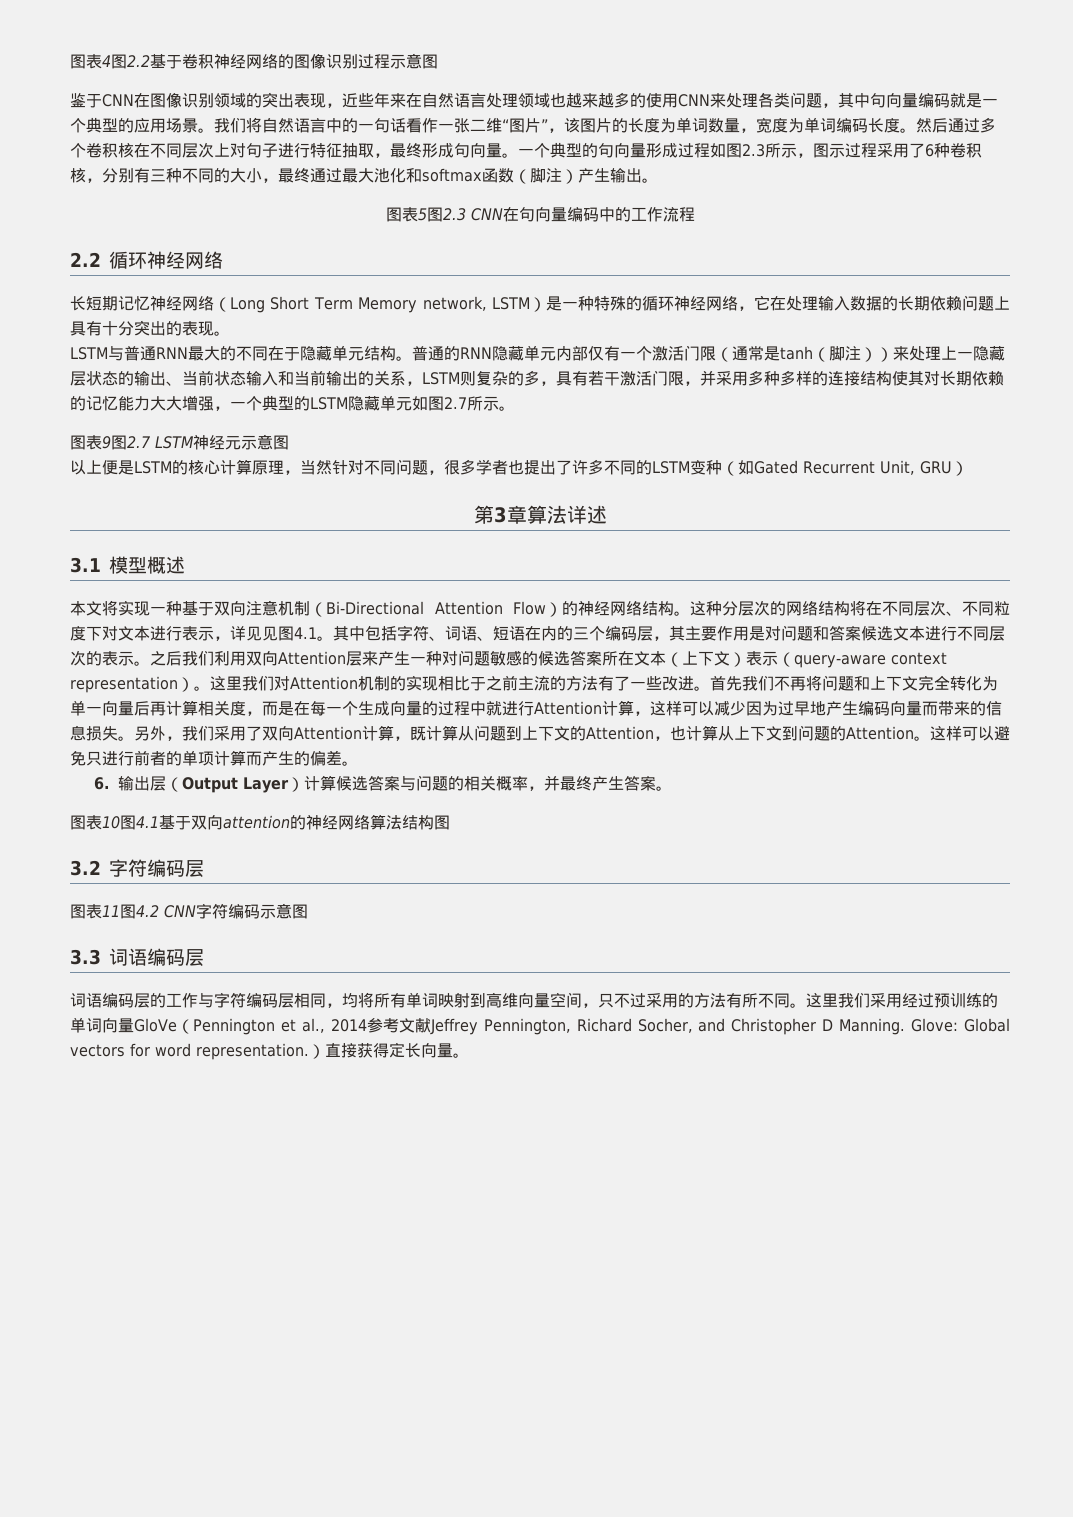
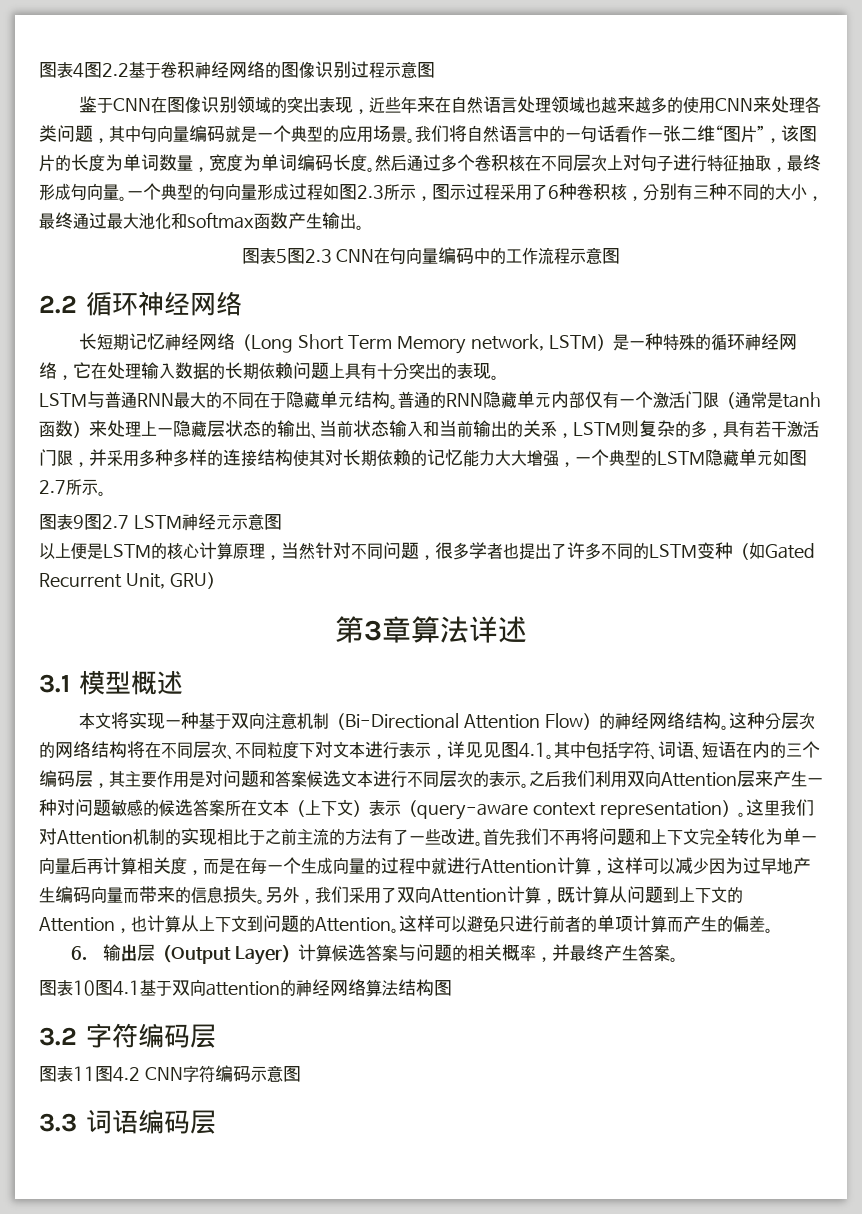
[514,168,578,184] （脚注） -> (288, 220) none
(695, 214) none -> [570,247,621,264] 示意图
[813,346,877,362] （脚注） -> [39,420,73,438] 函数
[70,992,998,1008] [70,1017,1010,1035] [70,1042,469,1060] // 词语编码层的工作与字符编码层相同，均将所有单词映射到高维向量空间，只不过采用的方法有所不同。这里我们采用经过预训练的单词向量GloVe（Pennington et al., 2014参考文献Jeffrey Pennington, Richard Socher, and Christopher D Manning. Glove: Global vectors for word representation.）直接获得定长向量。 -> (216, 1122) none

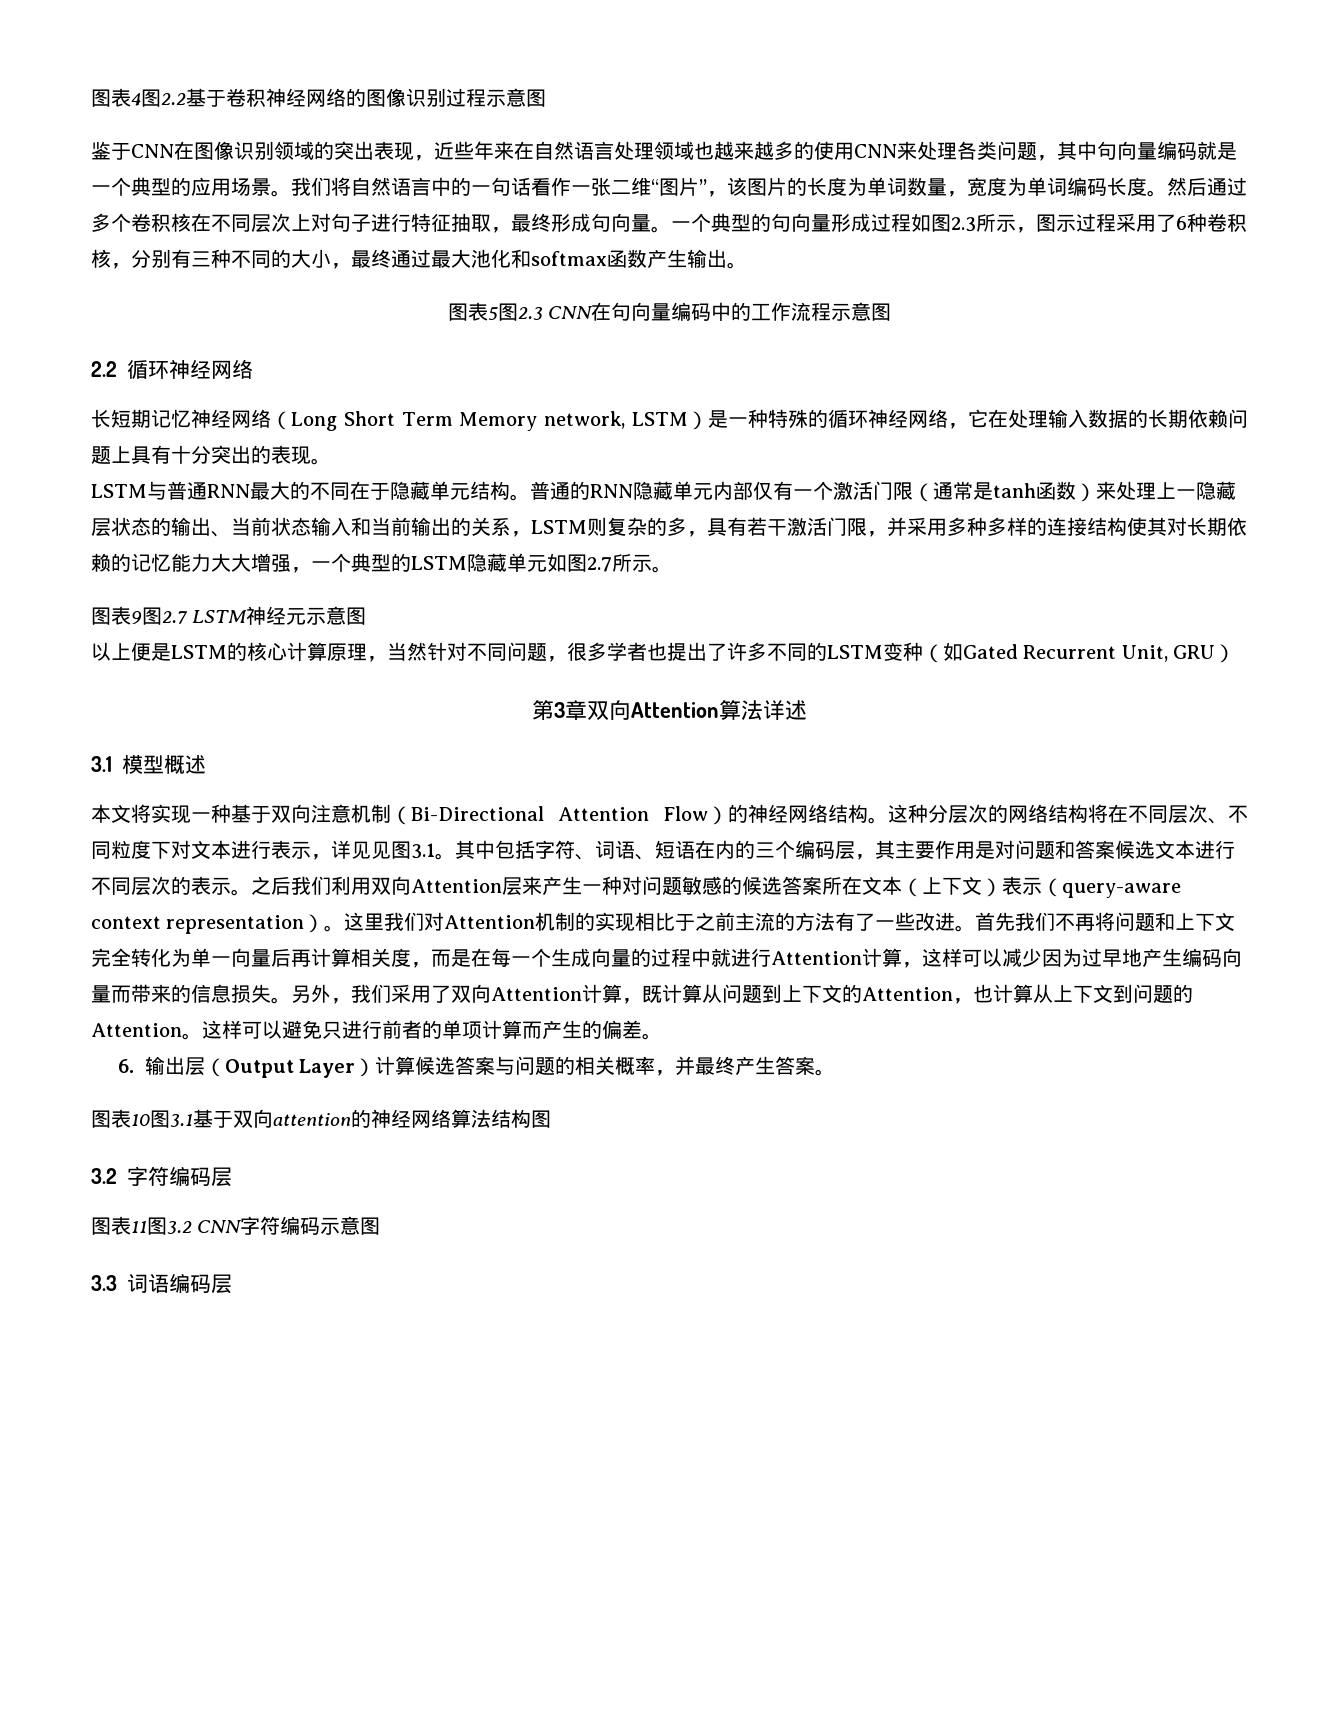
(411, 629) none -> [587,700,719,721] 双向Attention
[519,742,546,758] 4.1 -> [411,843,435,859] 3.1
[113,980,140,996] 4.1 -> [170,1114,193,1127] 3.1
[113,1067,140,1082] 4.2 -> [167,1221,192,1234] 3.2

